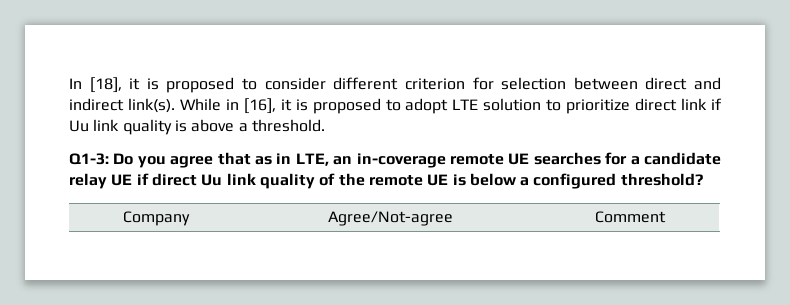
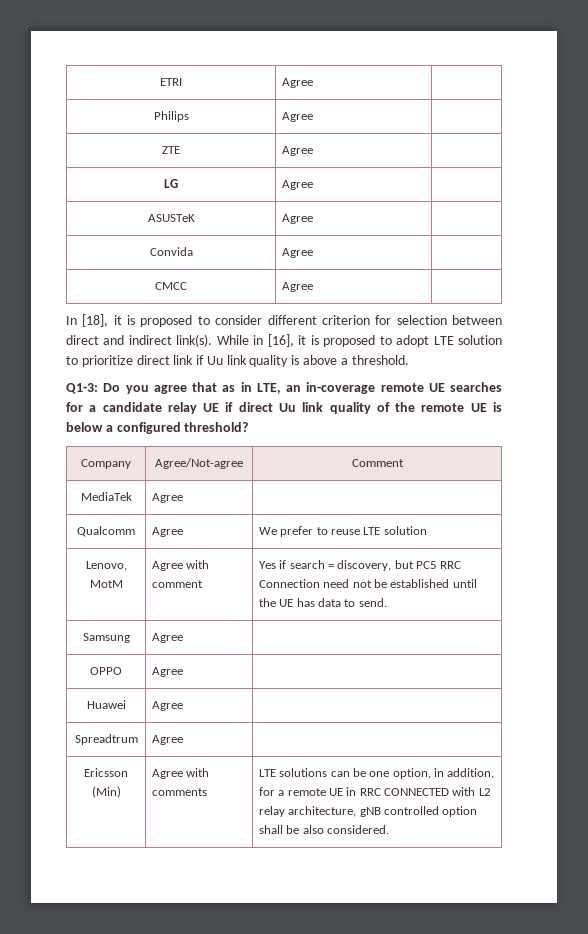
(69, 83) none -> [160,78,182,86] [281,78,313,88] [153,111,189,122] [281,112,313,122] [162,146,180,154] [281,146,313,156] [164,179,178,188] [281,180,313,190] [147,214,195,222] [281,214,313,224] [149,247,193,256] [281,248,313,258] [155,282,187,290] [281,282,313,292] ETRI | Agree | // Philips | Agree | // ZTE | Agree | // LG | Agree | // ASUSTeK | Agree | // Convida | Agree | // CMCC | Agree | //
(666, 217) none -> [80,492,132,501] [151,493,183,503] [77,526,135,537] [151,527,183,537] [258,526,427,537] [85,561,127,571] [89,580,123,588] [151,560,210,571] [151,580,203,588] [258,560,462,571] [258,579,477,588] [258,598,387,607] [82,633,130,643] [151,633,183,643] [90,667,122,675] [151,667,183,677] [86,700,126,709] [151,701,183,711] [74,734,138,745] [151,735,183,745] [84,768,128,777] [91,786,121,798] [151,768,210,779] [151,788,207,796] [258,768,495,779] [258,787,491,796] [258,806,478,817] [258,825,389,834] // MediaTek | Agree | // Qualcomm | Agree | We prefer to reuse LTE solution // Lenovo, MotM | Agree with comment | Yes if search = discovery, but PC5 RRC Connection need not be established until the UE has data to send. // Samsung | Agree | // OPPO | Agree | // Huawei | Agree | // Spreadtrum | Agree | // Ericsson (Min) | Agree with comments | LTE solutions can be one option, in addition, for a remote UE in RRC CONNECTED with L2 relay architecture, gNB controlled option shall be also considered.

